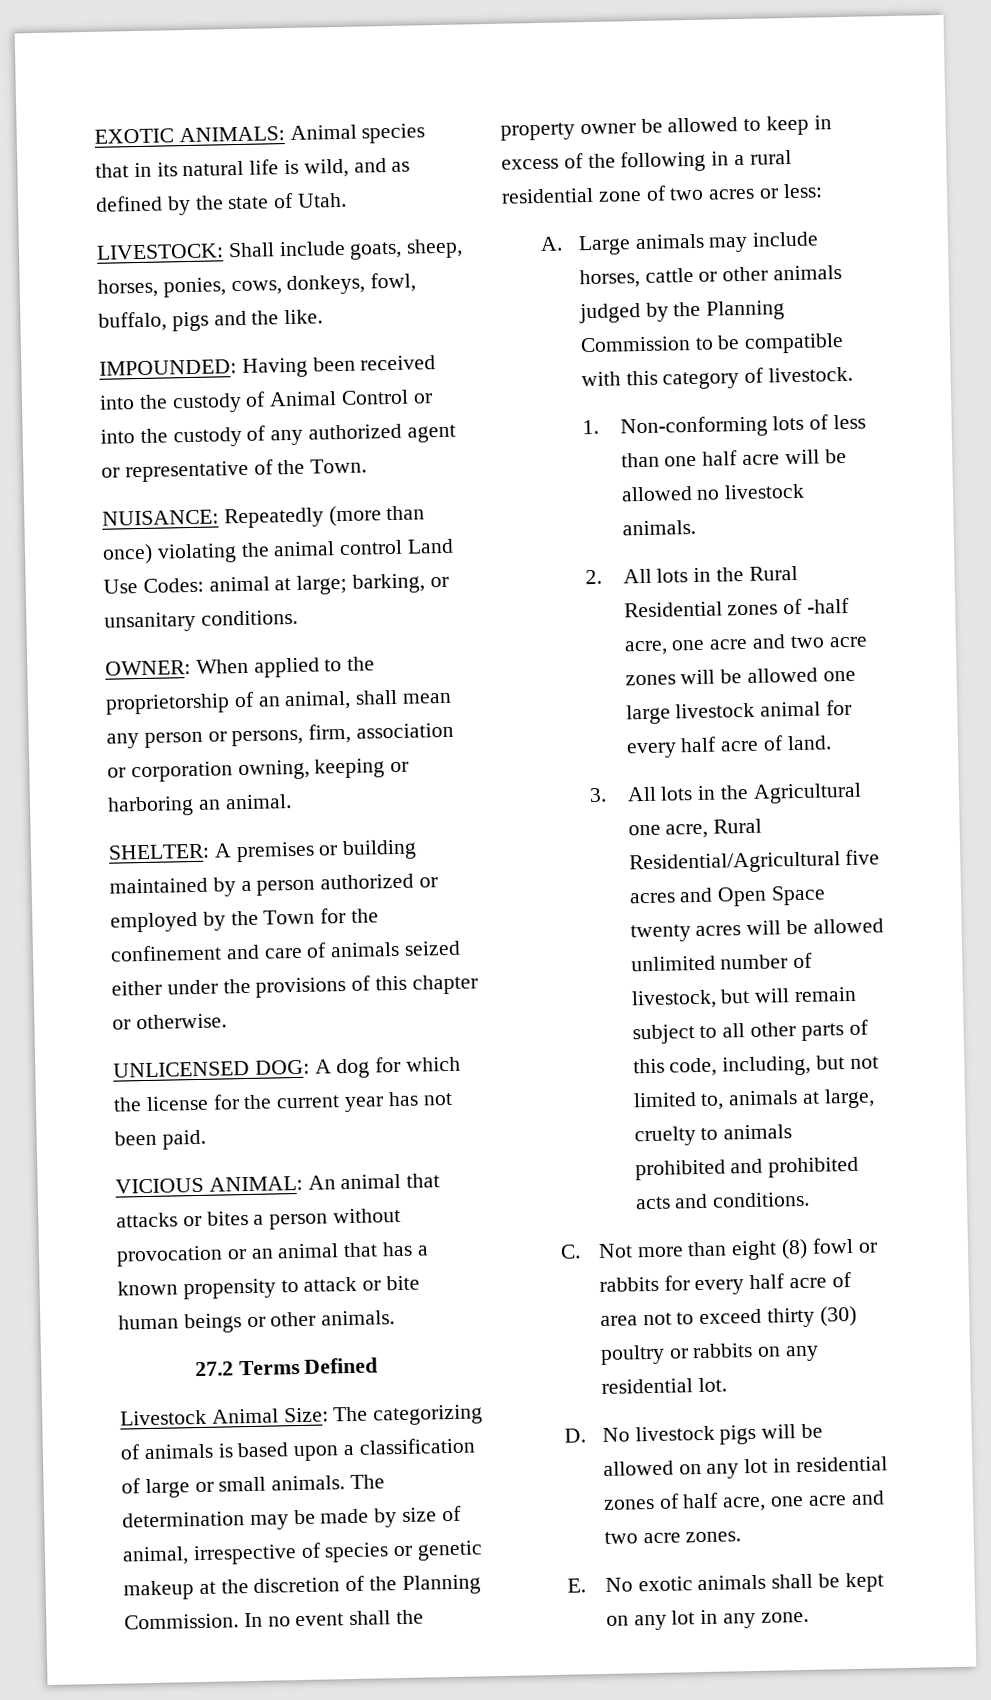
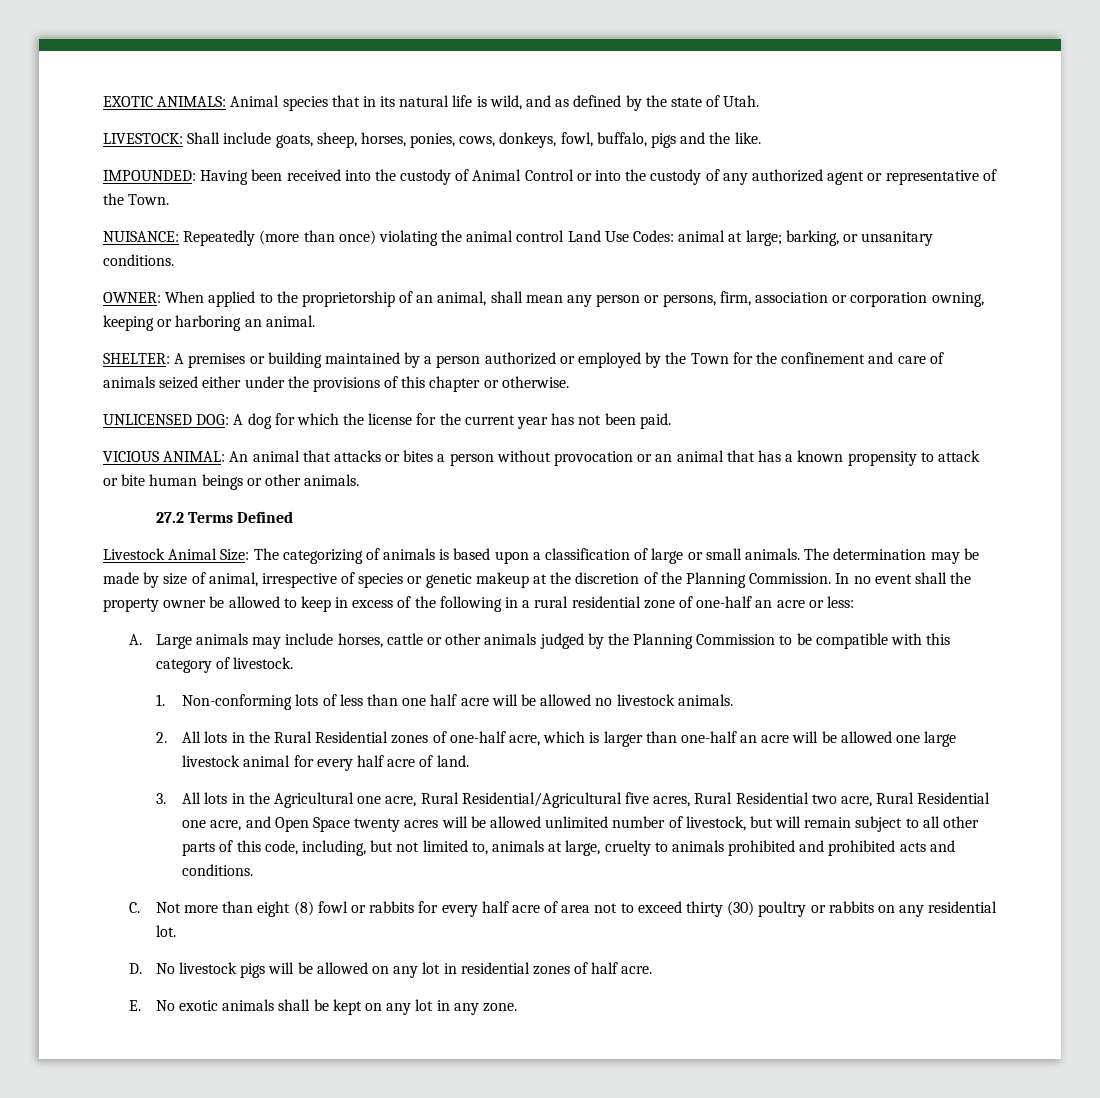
[669,187,756,201] two acres -> [696,596,805,608] one-half an acre
[807,597,851,614] [623,634,868,656] [624,674,676,686] -half acre, one acre and two acre zones -> [449,731,790,747] one-half acre, which is larger than one-half an acre
[628,892,676,904] acres -> [653,792,991,807] [182,820,242,831] acres, Rural Residential two acre, Rural Residential one acre,
[722,1490,885,1512] [603,1531,742,1544] acre, one acre and two acre zones. -> [621,966,653,974] acre.

